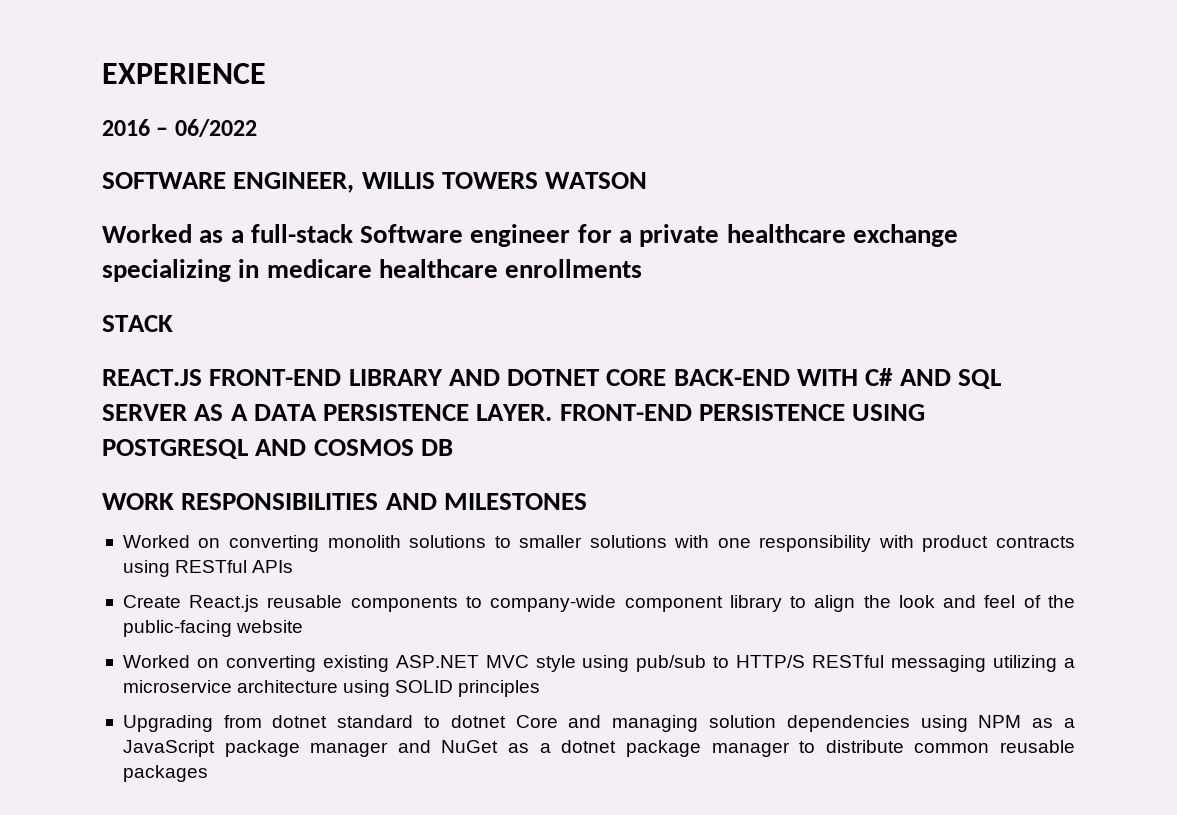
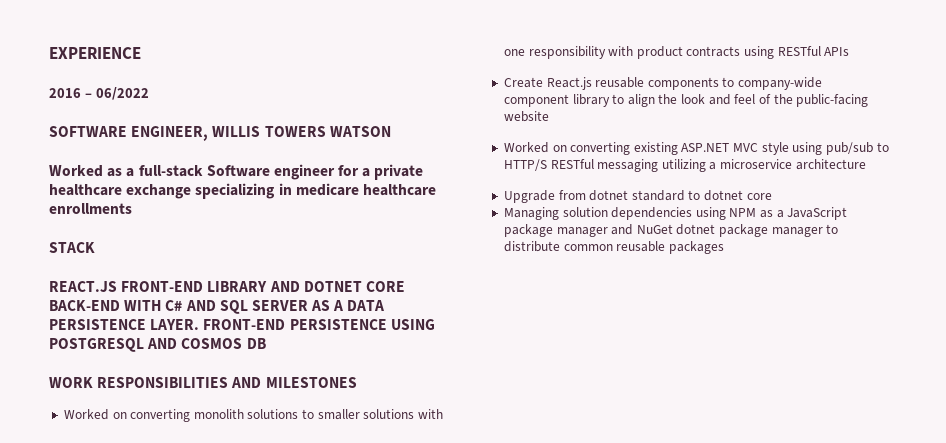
[343,680,541,697] [122,715,213,732] using SOLID principles // Upgrading -> [503,190,555,203] // Upgrade
[515,715,699,732] Core and managing -> [746,193,772,200] [503,207,559,220] core // Managing
[508,743,551,753] as a -> (673, 229) none

